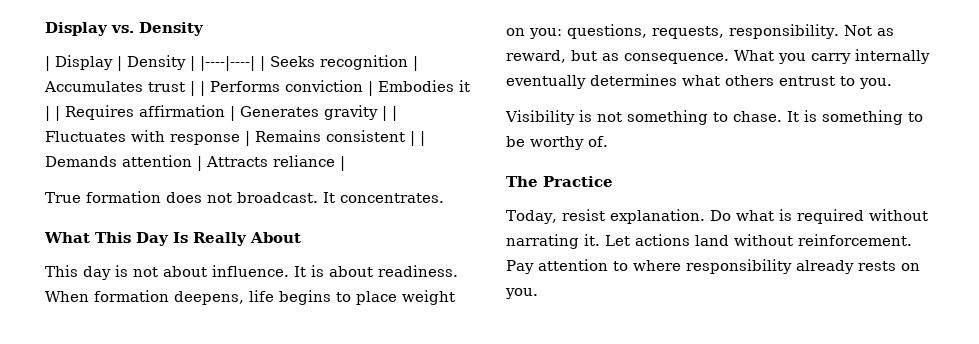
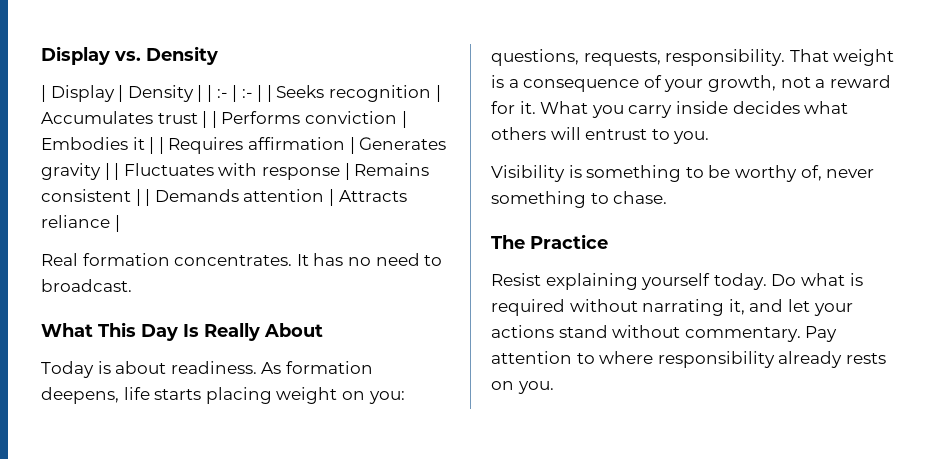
[200,56,255,71] |----|----| -> [206,85,263,102] | :- | :- |
[45,191,232,203] True formation does not -> [41,253,443,266] Real formation concentrates. It has no need to
[323,192,444,203] It concentrates. -> (132, 285) none
[45,265,306,280] This day is not about influence. It -> [41,361,94,378] Today
[45,291,89,302] When -> [261,362,282,374] As
[279,290,397,305] begins to place -> [154,387,272,404] starts placing
[843,25,894,36] [506,49,930,64] [506,74,677,89] Not as reward, but as consequence. What you carry internally eventually determines -> [789,49,895,66] [491,75,891,92] [491,101,800,118] That weight is a consequence of your growth, not a reward for it. What you carry inside decides
(774, 80) none -> [550,127,581,140] will
[597,110,923,125] [506,136,608,150] [506,176,613,187] [506,209,705,224] not something to chase. It is something to be worthy of. // The Practice // Today, resist explanation. -> [586,165,875,182] [491,191,668,208] [491,234,608,249] [491,273,767,290] something to be worthy of, never something to chase. // The Practice // Resist explaining yourself today.
[584,234,912,246] it. Let actions land without reinforcement. -> [728,299,853,316] [491,325,801,342] it, and let your actions stand without commentary.

